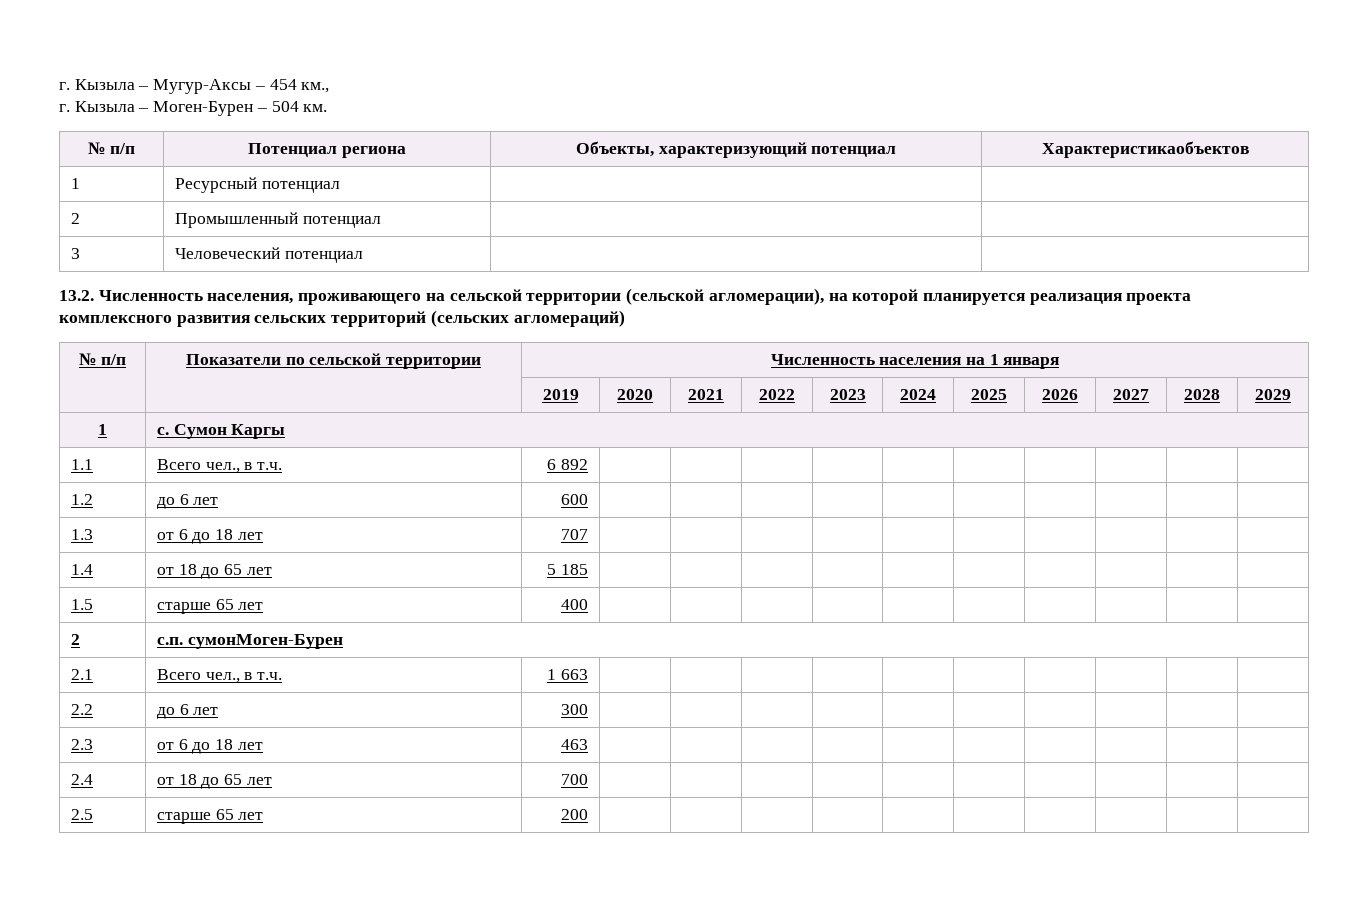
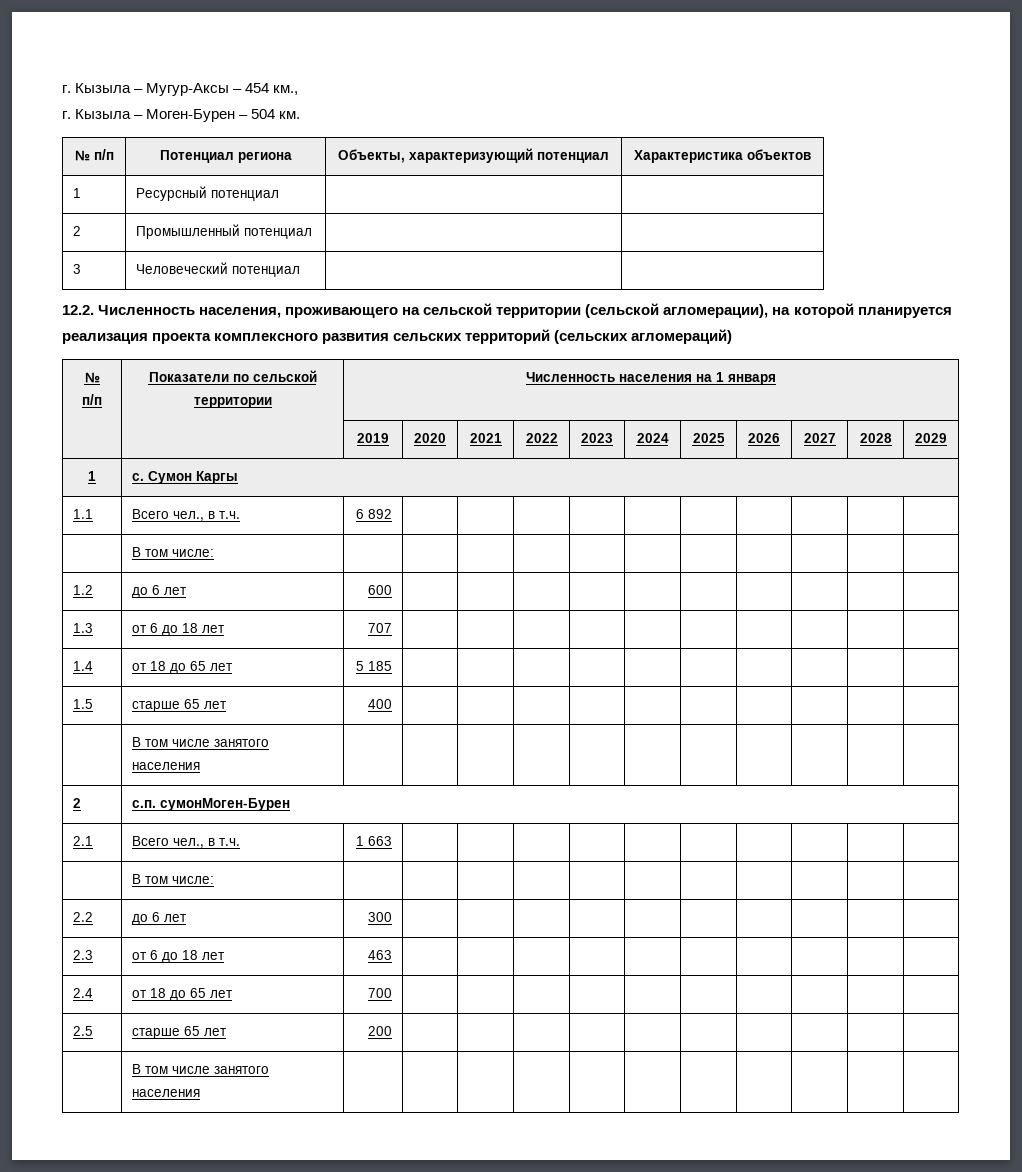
[1041,141,1249,158] Характеристикаобъектов -> [634,149,811,163] Характеристика объектов
[59,290,94,301] 13.2. -> [62,305,94,315] 12.2.
(588, 464) none -> [132,547,215,557] // | В том числе: | | | | | | | | | | |
(588, 604) none -> [132,737,270,747] [132,762,201,770] // | В том числе занятого населения | | | | | | | | | | |
(588, 674) none -> [132,874,215,884] // | В том числе: | | | | | | | | | | |
(588, 814) none -> [132,1064,270,1074] [132,1089,201,1097] // | В том числе занятого населения | | | | | | | | | | |

